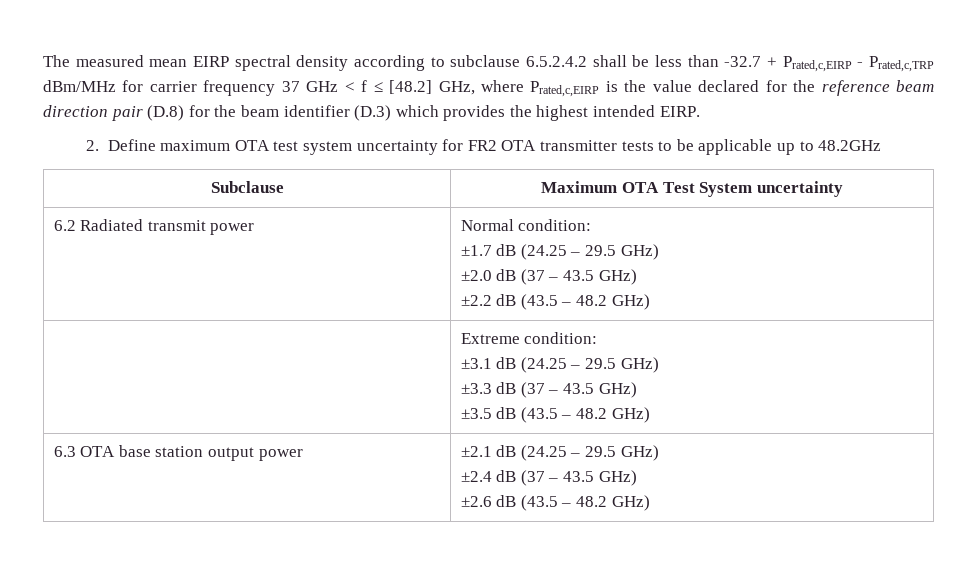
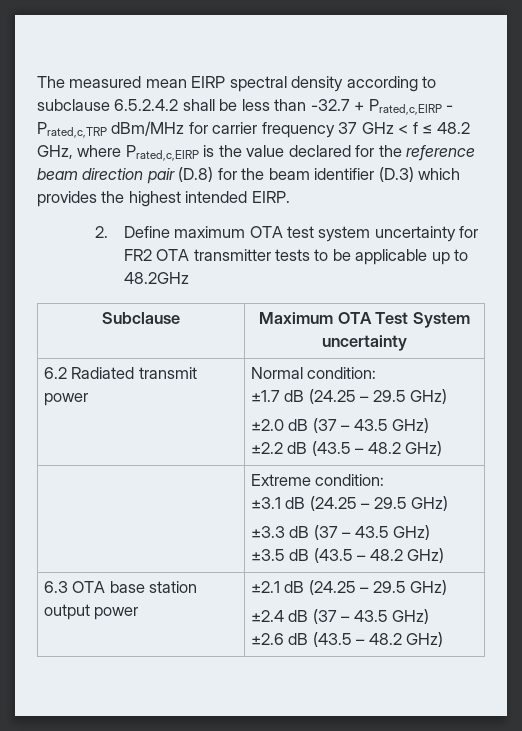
[389,80,433,94] [48.2] -> [436,122,470,134] 48.2

